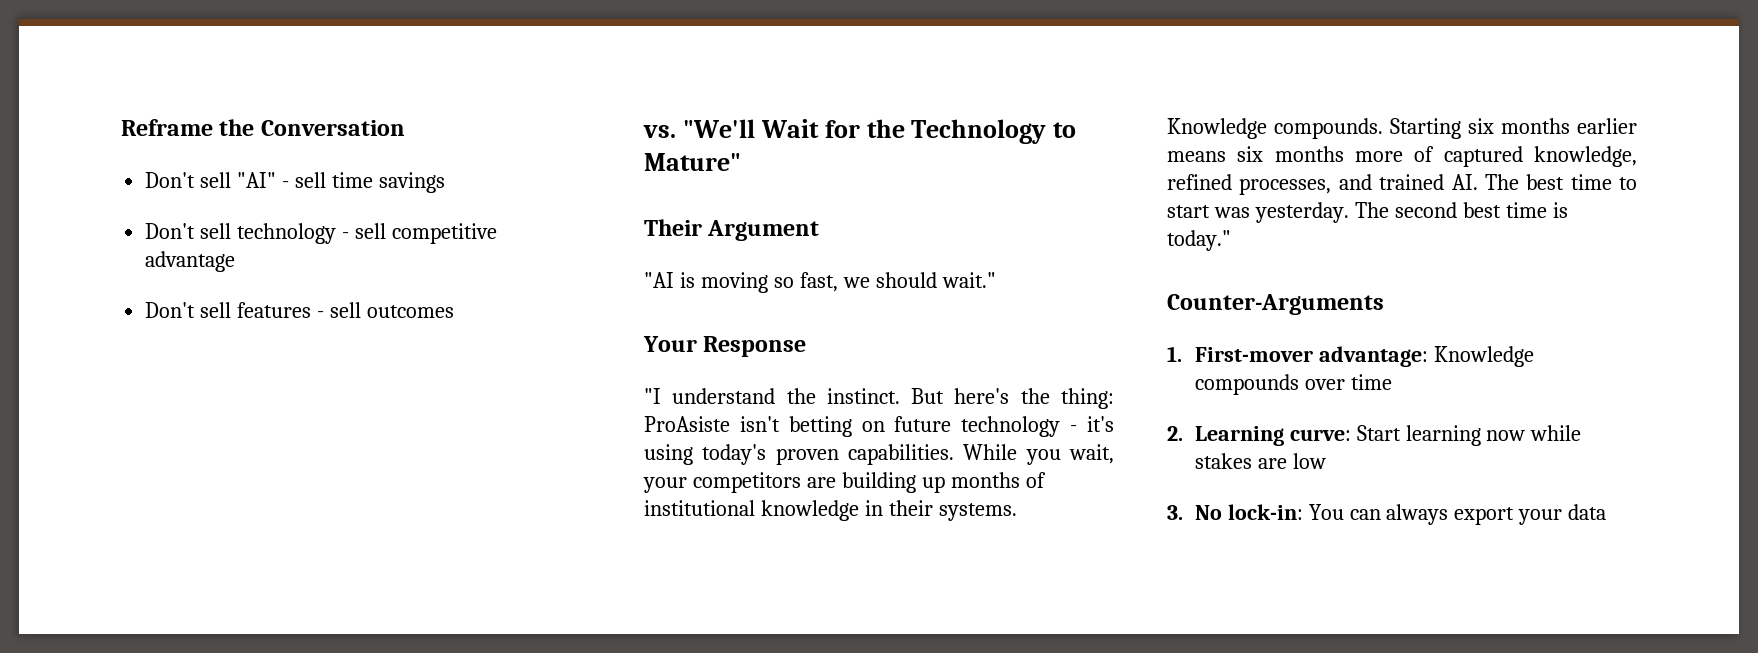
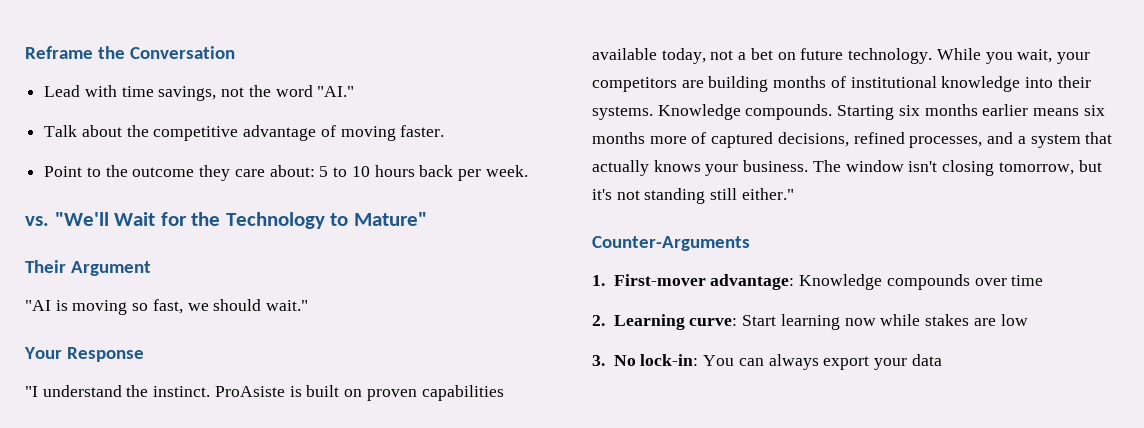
[145,172,445,193] [145,223,497,244] [145,251,236,272] [145,302,454,318] Don't sell "AI" - sell time savings // Don't sell technology - sell competitive advantage // Don't sell features - sell outcomes -> [44,85,355,101] [44,125,445,141] [44,165,528,181] Lead with time savings, not the word "AI." // Talk about the competitive advantage of moving faster. // Point to the outcome they care about: 5 to 10 hours back per week.
[911,388,1114,409] [644,416,1114,437] [644,444,954,465] But here's the thing: ProAsiste isn't betting on future technology - it's using today's proven capabilities. -> [214,385,504,401] [592,48,933,64] ProAsiste is built on proven capabilities available today, not a bet on future technology.
[921,476,945,493] up -> (769, 84) none
[864,500,883,516] in -> [1025,77,1054,88] into
[1534,146,1637,167] knowledge, -> [777,132,849,147] decisions,
[1379,174,1637,190] [1167,202,1568,223] [1167,230,1231,251] trained AI. The best time to start was yesterday. The second best time is today." -> [1017,132,1113,148] [592,160,1102,176] [592,188,794,204] a system that actually knows your business. The window isn't closing tomorrow, but it's not standing still either."

